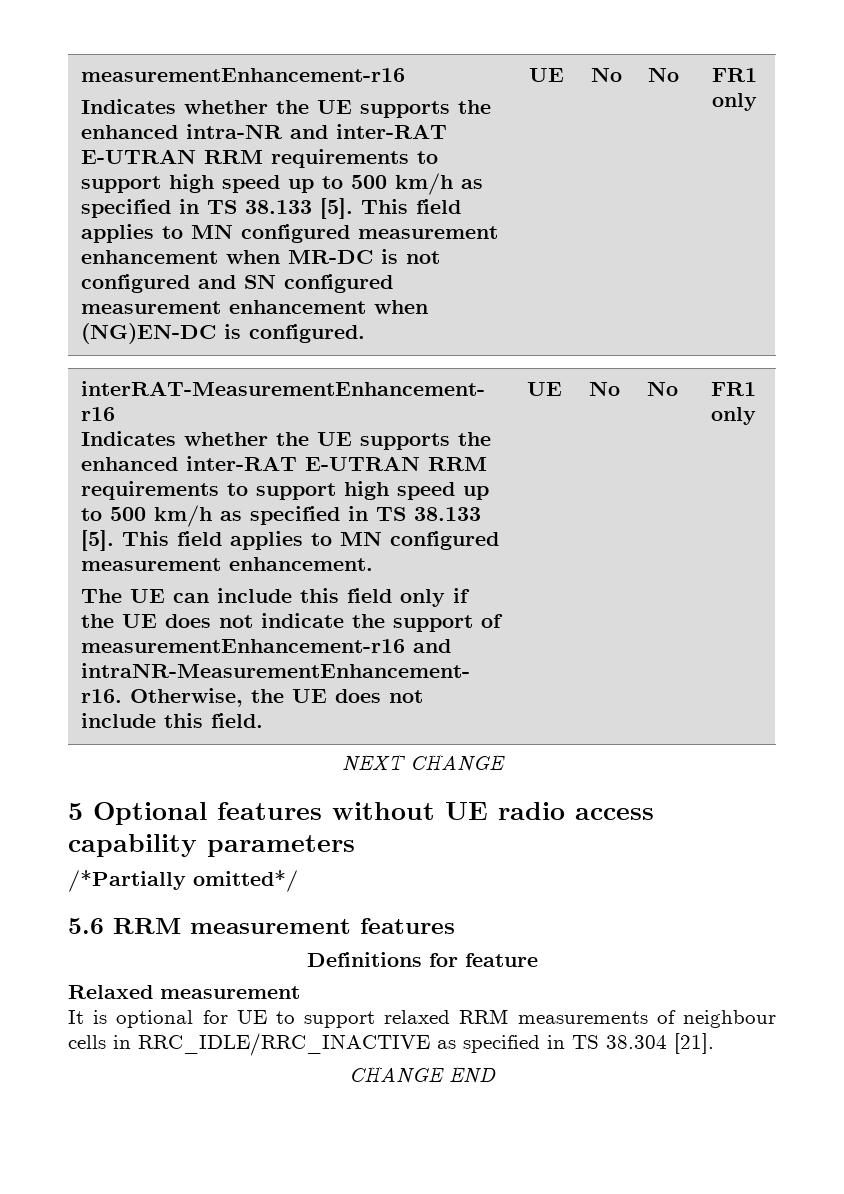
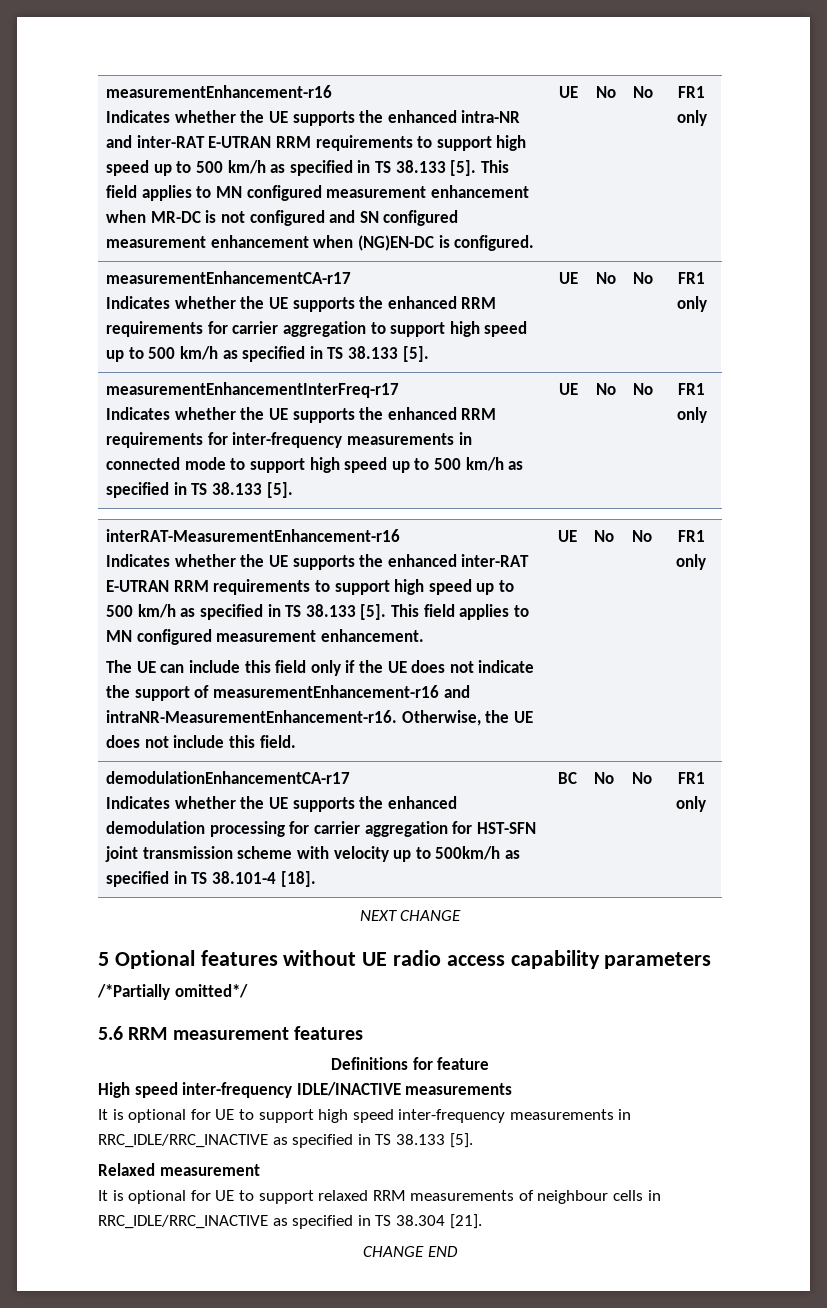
(757, 102) none -> [106,271,352,284] [106,296,497,312] [106,321,528,337] [106,346,429,362] [559,272,578,284] [595,272,616,284] [633,272,653,284] [678,272,705,284] [676,296,707,312] [106,382,400,398] [106,407,497,423] [106,432,472,448] [106,457,524,473] [106,482,293,498] [559,383,578,395] [595,383,616,395] [633,383,653,395] [678,383,705,395] [676,407,707,423] // measurementEnhancementCA-r17 // Indicates whether the UE supports the enhanced RRM requirements for carrier aggregation to support high speed up to 500 km/h as specified in TS 38.133 [5]. | UE | No | No | FR1 only // measurementEnhancementInterFreq-r17 // Indicates whether the UE supports the enhanced RRM requirements for inter-frequency measurements in connected mode to support high speed up to 500 km/h as specified in TS 38.133 [5]. | UE | No | No | FR1 only
(756, 416) none -> [106,771,351,784] [106,796,457,812] [106,821,536,837] [105,846,520,862] [106,871,316,887] [557,772,577,784] [594,772,614,784] [631,772,652,784] [677,772,705,784] [676,796,706,812] // demodulationEnhancementCA-r17 // Indicates whether the UE supports the enhanced demodulation processing for carrier aggregation for HST-SFN joint transmission scheme with velocity up to 500km/h as specified in TS 38.101-4 [18]. | BC | No | No | FR1 only
(538, 960) none -> [98,1082,513,1098] [98,1109,632,1123] [98,1133,473,1148] // High speed inter-frequency IDLE/INACTIVE measurements // It is optional for UE to support high speed inter-frequency measurements in RRC_IDLE/RRC_INACTIVE as specified in TS 38.133 [5].

